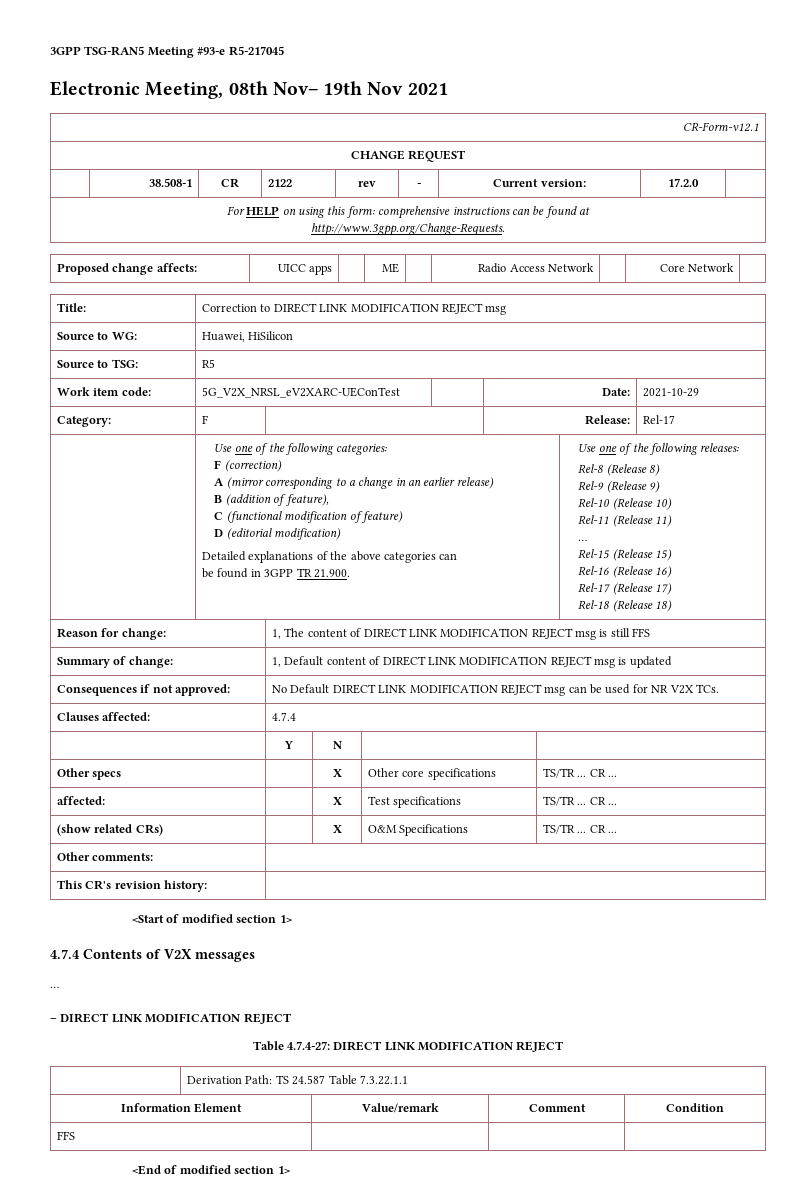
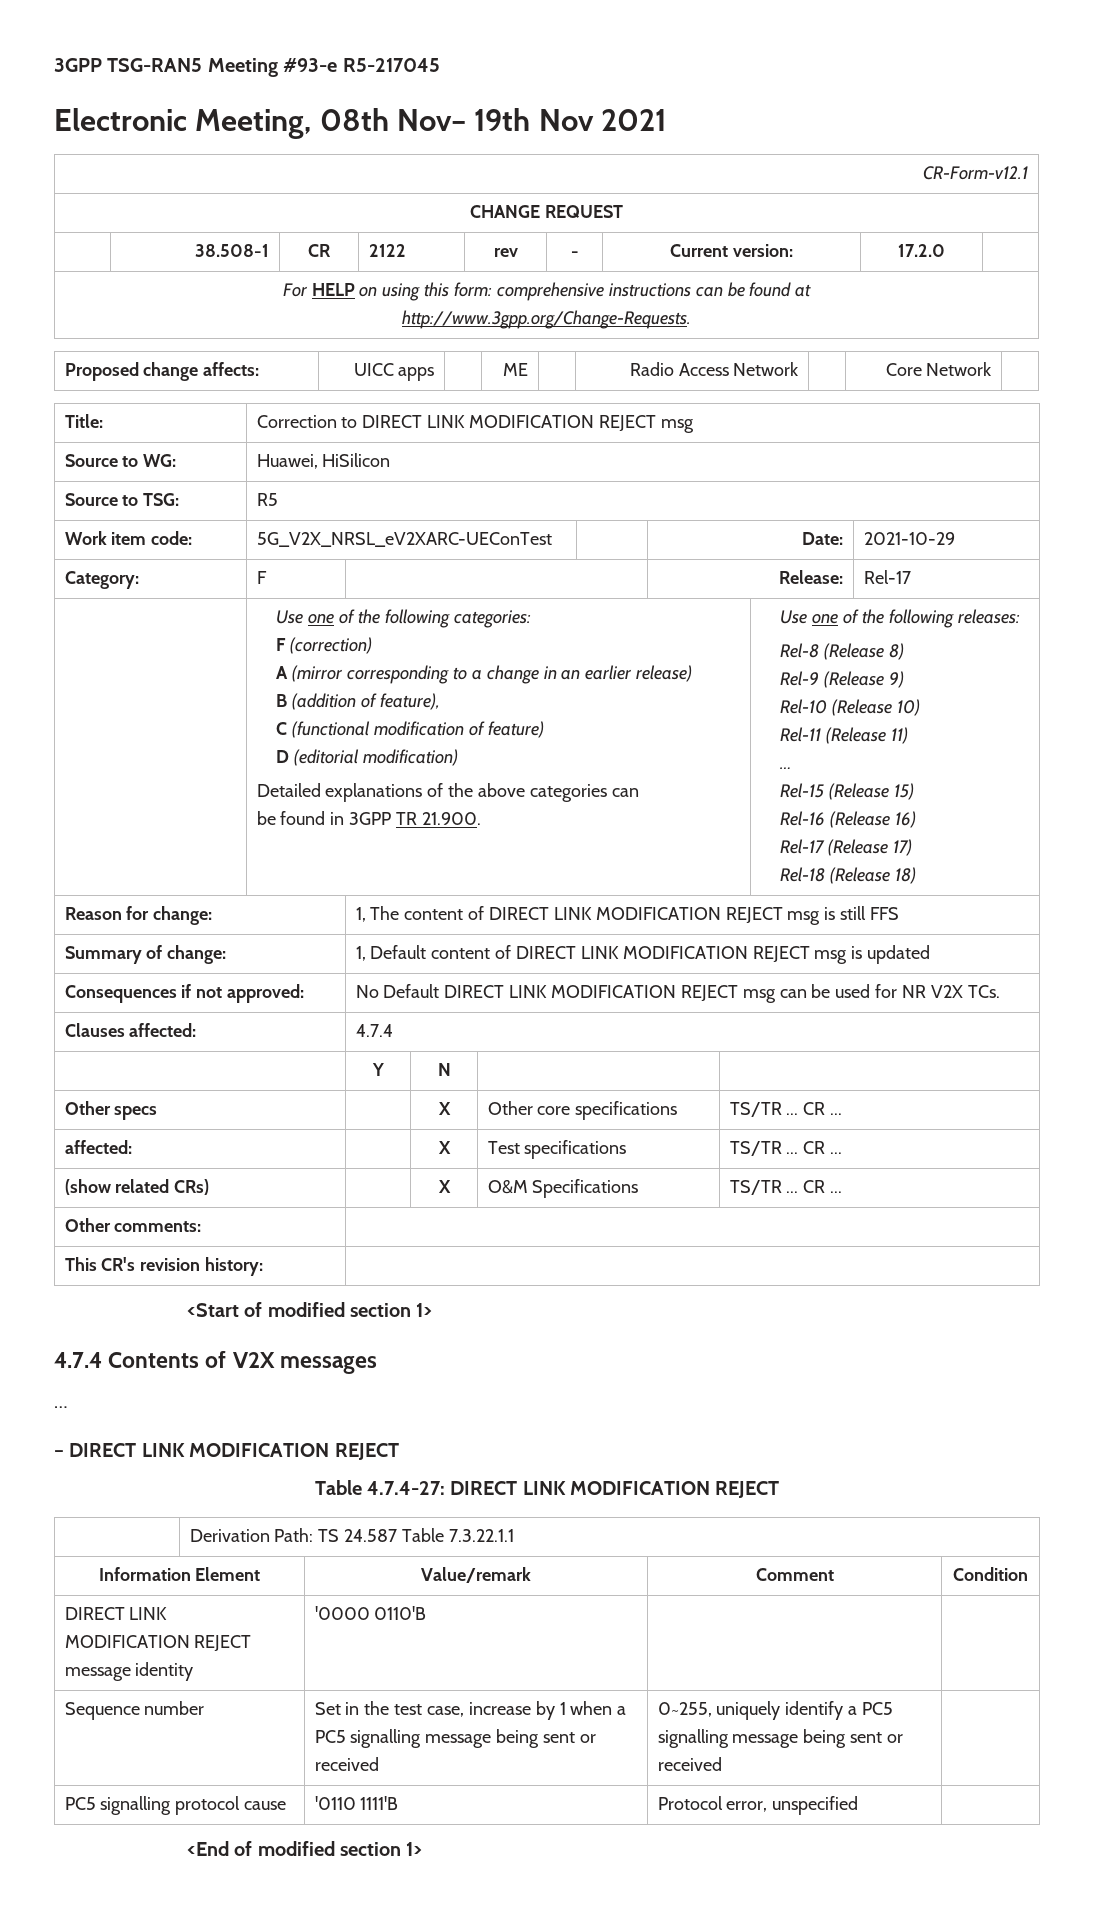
[57,1131,76,1140] FFS | | -> [64,1607,168,1620] [64,1635,252,1652] [64,1662,194,1681] [314,1606,427,1620] [64,1701,205,1720] [314,1701,627,1720] [314,1729,596,1748] [314,1757,379,1771] [657,1701,893,1720] [657,1729,903,1748] [657,1757,722,1771] [64,1796,287,1815] [314,1796,399,1810] [657,1796,859,1815] DIRECT LINK MODIFICATION REJECT message identity | '0000 0110'B | | // Sequence number | Set in the test case, increase by 1 when a PC5 signalling message being sent or received | 0~255, uniquely identify a PC5 signalling message being sent or received | // PC5 signalling protocol cause | '0110 1111'B | Protocol error, unspecified

